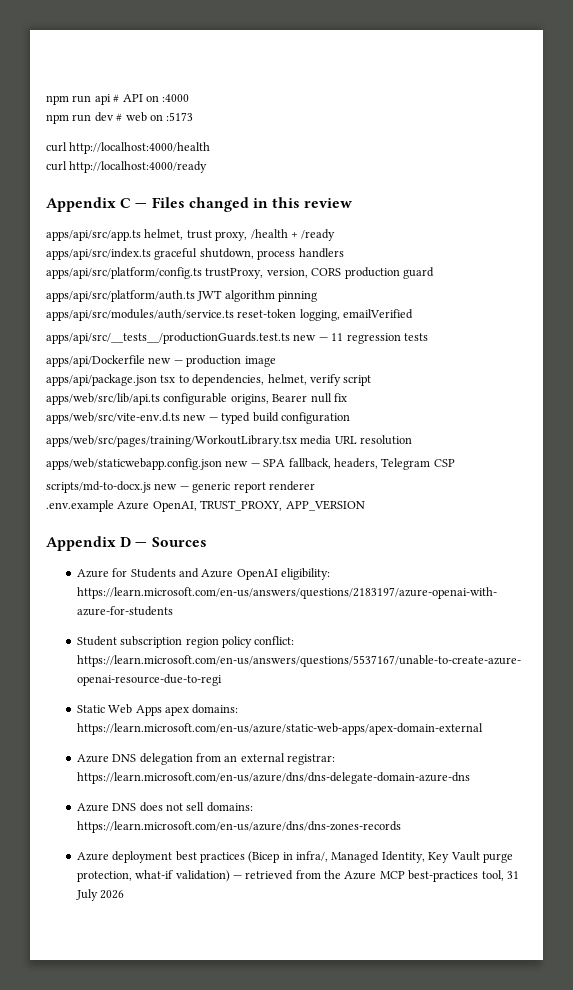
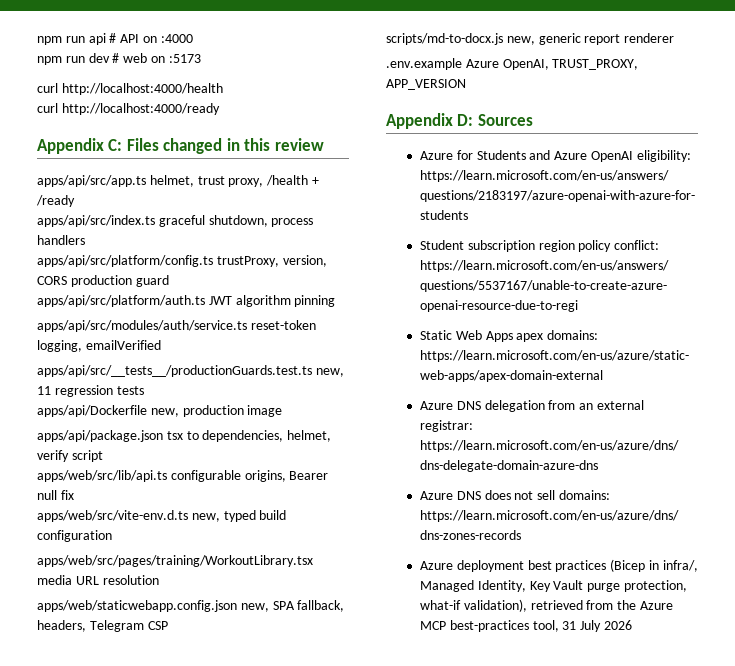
[120,198,148,208] C — -> [108,139,123,151] C:
[293,334,328,341] new — -> [315,368,344,377] new,
[148,357,183,364] new — -> [150,408,179,417] new,
[183,414,218,421] new — -> [191,513,220,522] new,
[225,460,260,467] new — -> [240,603,269,612] new,
[154,483,189,490] new — -> [506,36,535,45] new,
[120,537,148,547] D — -> [457,114,474,126] D:
[175,870,242,882] validation) — -> [463,599,527,612] validation),

